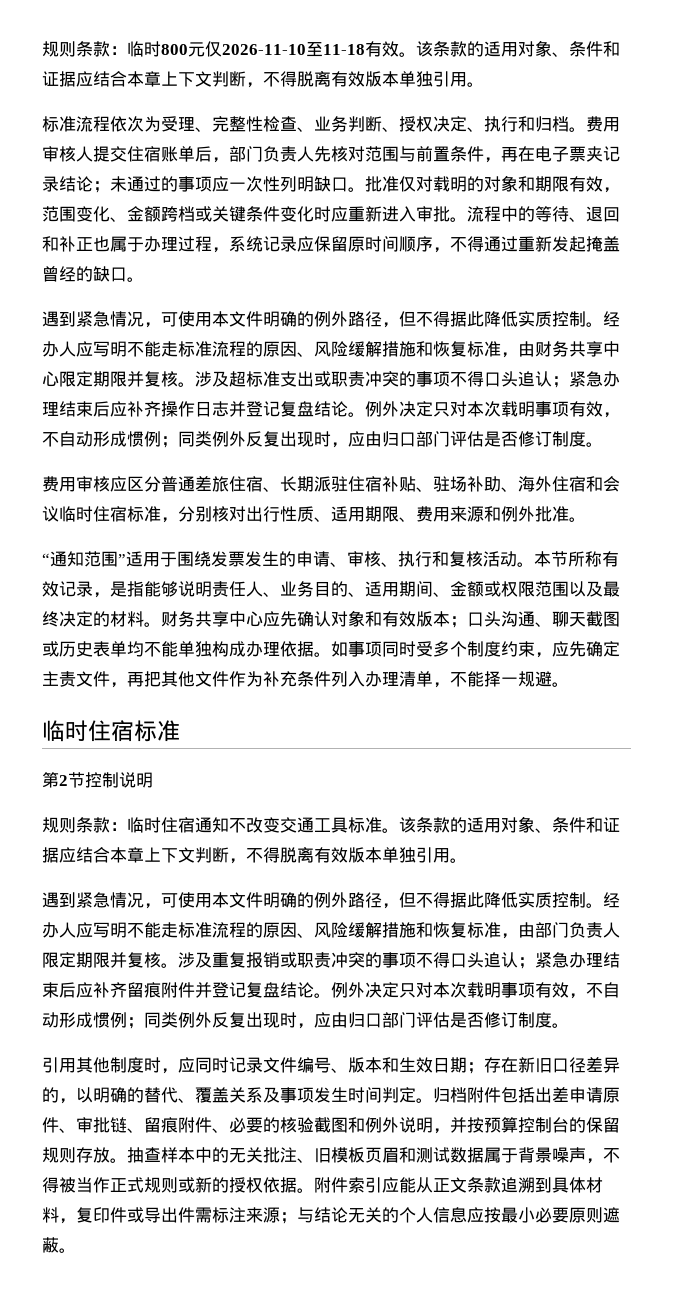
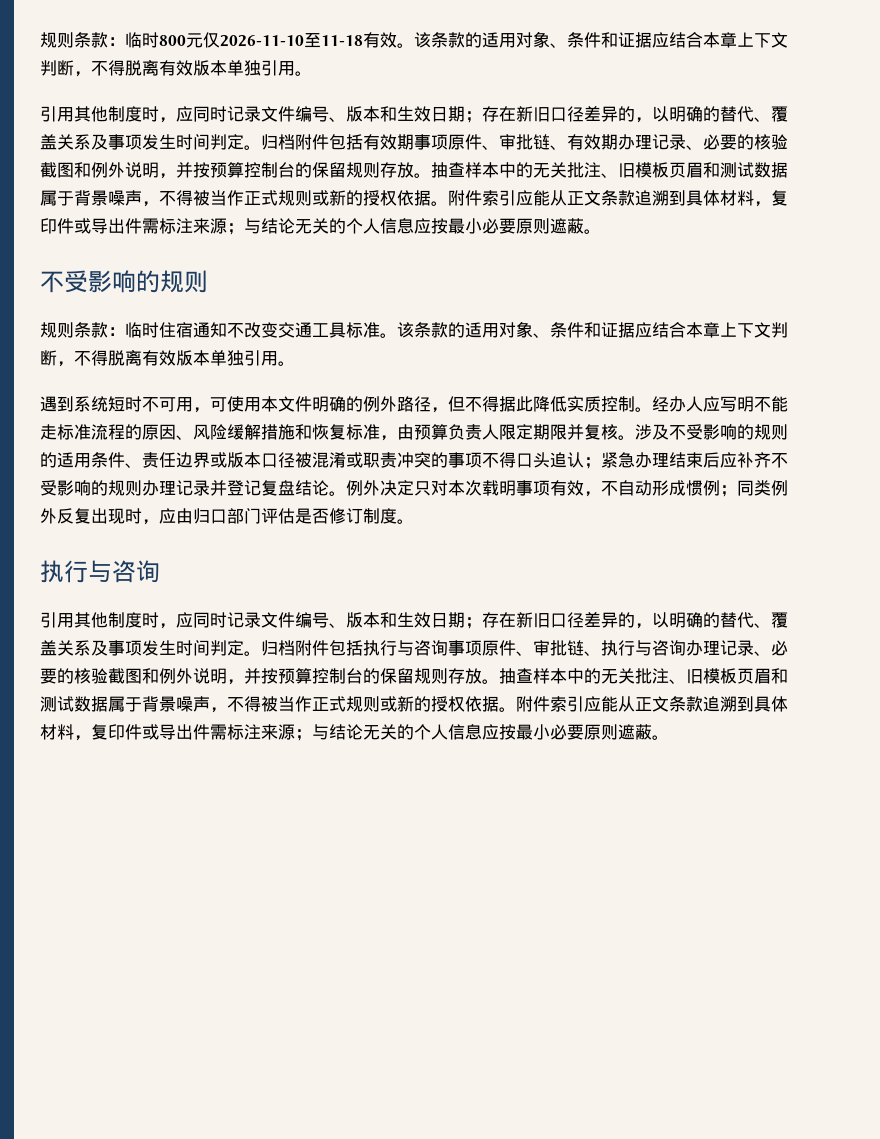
[42,116,620,132] [42,146,620,163] [42,175,620,193] [42,206,620,222] [42,236,620,253] [42,266,144,282] [42,311,620,328] [42,341,620,358] [42,371,620,388] [42,401,620,418] [42,431,603,448] [42,476,620,492] [42,506,586,523] [42,551,619,567] [42,581,620,598] [42,610,620,628] [42,641,620,658] [42,671,569,688] [42,720,180,742] [42,772,153,788] [42,816,620,833] [42,847,467,864] [42,892,620,909] [42,922,620,939] [42,952,620,969] [42,982,620,999] [42,1012,569,1029] // 标准流程依次为受理、完整性检查、业务判断、授权决定、执行和归档。费用审核人提交住宿账单后，部门负责人先核对范围与前置条件，再在电子票夹记录结论；未通过的事项应一次性列明缺口。批准仅对载明的对象和期限有效，范围变化、金额跨档或关键条件变化时应重新进入审批。流程中的等待、退回和补正也属于办理过程，系统记录应保留原时间顺序，不得通过重新发起掩盖曾经的缺口。 // 遇到紧急情况，可使用本文件明确的例外路径，但不得据此降低实质控制。经办人应写明不能走标准流程的原因、风险缓解措施和恢复标准，由财务共享中心限定期限并复核。涉及超标准支出或职责冲突的事项不得口头追认；紧急办理结束后应补齐操作日志并登记复盘结论。例外决定只对本次载明事项有效，不自动形成惯例；同类例外反复出现时，应由归口部门评估是否修订制度。 // 费用审核应区分普通差旅住宿、长期派驻住宿补贴、驻场补助、海外住宿和会议临时住宿标准，分别核对出行性质、适用期限、费用来源和例外批准。 // “通知范围”适用于围绕发票发生的申请、审核、执行和复核活动。本节所称有效记录，是指能够说明责任人、业务目的、适用期间、金额或权限范围以及最终决定的材料。财务共享中心应先确认对象和有效版本；口头沟通、聊天截图或历史表单均不能单独构成办理依据。如事项同时受多个制度约束，应先确定主责文件，再把其他文件作为补充条件列入办理清单，不能择一规避。 // 临时住宿标准 // 第2节控制说明 // 规则条款：临时住宿通知不改变交通工具标准。该条款的适用对象、条件和证据应结合本章上下文判断，不得脱离有效版本单独引用。 // 遇到紧急情况，可使用本文件明确的例外路径，但不得据此降低实质控制。经办人应写明不能走标准流程的原因、风险缓解措施和恢复标准，由部门负责人限定期限并复核。涉及重复报销或职责冲突的事项不得口头追认；紧急办理结束后应补齐留痕附件并登记复盘结论。例外决定只对本次载明事项有效，不自动形成惯例；同类例外反复出现时，应由归口部门评估是否修订制度。 -> (312, 73) none
[535,1087,620,1103] [42,1117,212,1133] 出差申请原件、审批链、留痕附件 -> [363,134,686,150] 有效期事项原件、审批链、有效期办理记录
(76, 1250) none -> [40,270,208,293] [40,321,788,338] [40,350,295,367] [40,396,788,413] [40,424,788,441] [40,452,788,469] [40,480,788,497] [40,508,414,525] [40,560,160,583] [40,612,788,629] [40,640,788,656] [40,668,788,685] [40,696,788,713] [40,724,669,741] // 不受影响的规则 // 规则条款：临时住宿通知不改变交通工具标准。该条款的适用对象、条件和证据应结合本章上下文判断，不得脱离有效版本单独引用。 // 遇到系统短时不可用，可使用本文件明确的例外路径，但不得据此降低实质控制。经办人应写明不能走标准流程的原因、风险缓解措施和恢复标准，由预算负责人限定期限并复核。涉及不受影响的规则的适用条件、责任边界或版本口径被混淆或职责冲突的事项不得口头追认；紧急办理结束后应补齐不受影响的规则办理记录并登记复盘结论。例外决定只对本次载明事项有效，不自动形成惯例；同类例外反复出现时，应由归口部门评估是否修订制度。 // 执行与咨询 // 引用其他制度时，应同时记录文件编号、版本和生效日期；存在新旧口径差异的，以明确的替代、覆盖关系及事项发生时间判定。归档附件包括执行与咨询事项原件、审批链、执行与咨询办理记录、必要的核验截图和例外说明，并按预算控制台的保留规则存放。抽查样本中的无关批注、旧模板页眉和测试数据属于背景噪声，不得被当作正式规则或新的授权依据。附件索引应能从正文条款追溯到具体材料，复印件或导出件需标注来源；与结论无关的个人信息应按最小必要原则遮蔽。

